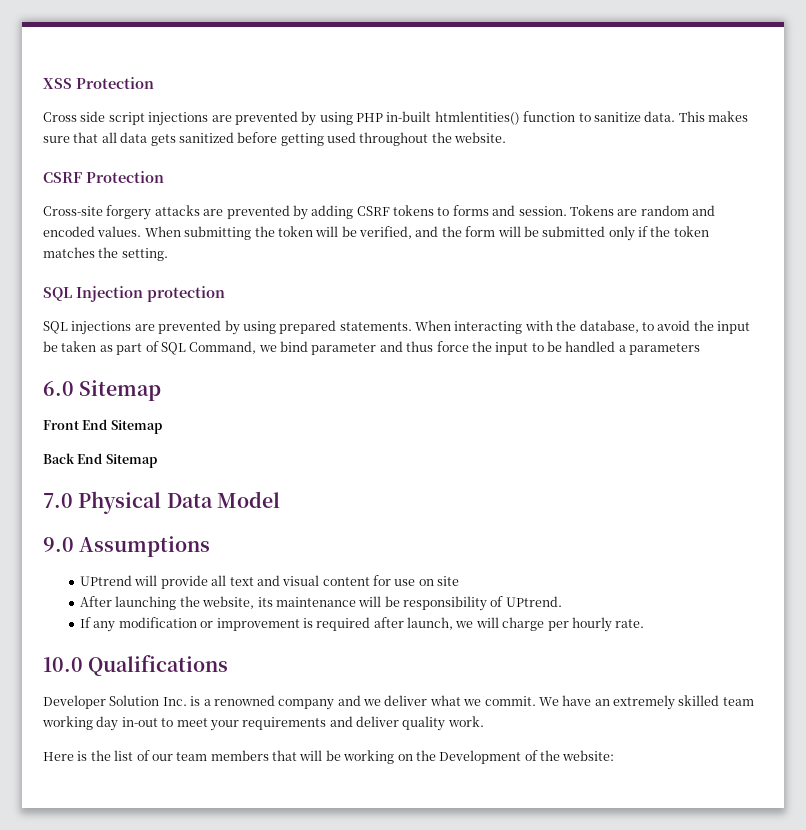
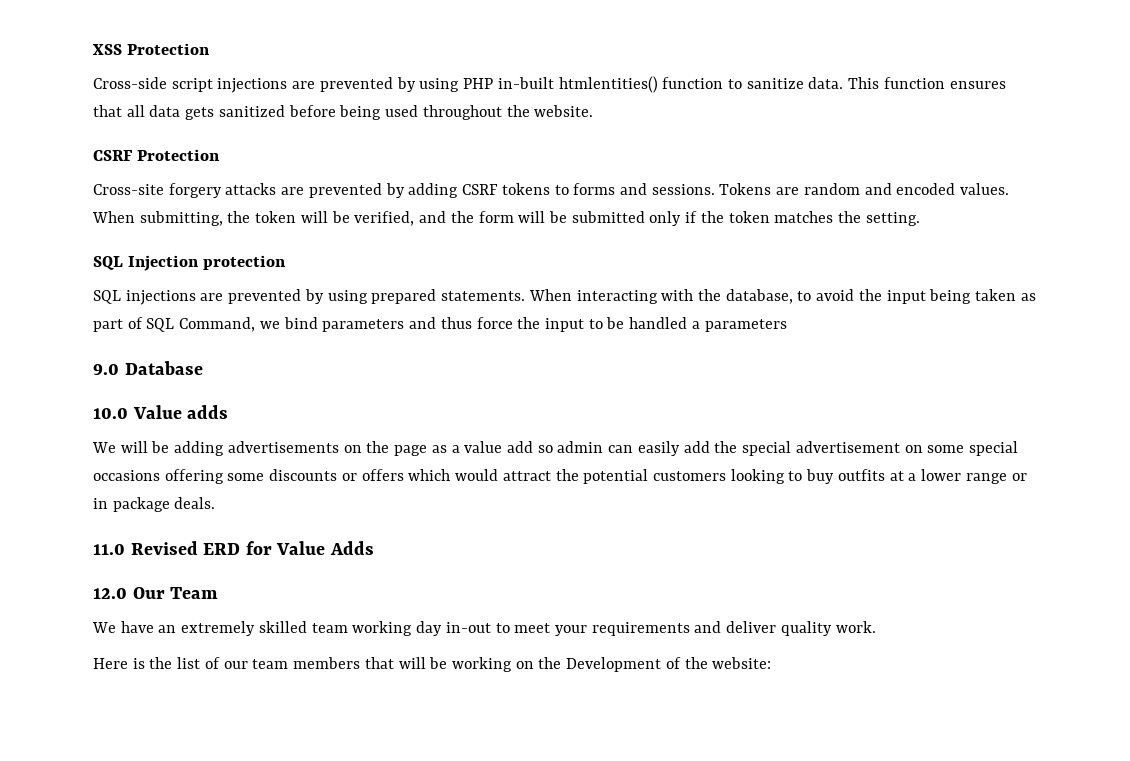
[43,111,106,122] Cross side -> [93,77,167,89] Cross-side
[708,111,748,122] [43,136,70,143] makes sure -> [883,77,1006,89] function ensures
[280,133,324,146] getting -> [339,105,382,120] being
[518,206,567,216] session. -> [651,184,715,195] sessions.
[184,226,252,240] submitting -> [139,211,223,226] submitting,
[43,341,58,352] be -> [929,289,972,304] being
[311,343,377,355] parameter -> [322,319,405,332] parameters
[43,380,162,401] [43,419,162,434] [43,453,157,468] [43,491,280,514] [43,536,211,557] [79,575,460,589] [79,596,562,611] [79,617,645,632] [43,655,229,676] [43,695,536,710] 6.0 Sitemap // Front End Sitemap // Back End Sitemap // 7.0 Physical Data Model // 9.0 Assumptions // UPtrend will provide all text and visual content for use on site // After launching the website, its maintenance will be responsibility of UPtrend. // If any modification or improvement is required after launch, we will charge per hourly rate. // 10.0 Qualifications // Developer Solution Inc. is a renowned company and we deliver what we commit. -> [93,361,203,375] [93,405,229,419] [92,441,1018,456] [93,469,1027,484] [93,497,216,512] [93,541,374,555] [93,587,219,599] 9.0 Database // 10.0 Value adds // We will be adding advertisements on the page as a value add so admin can easily add the special advertisement on some special occasions offering some discounts or offers which would attract the potential customers looking to buy outfits at a lower range or in package deals. // 11.0 Revised ERD for Value Adds // 12.0 Our Team //

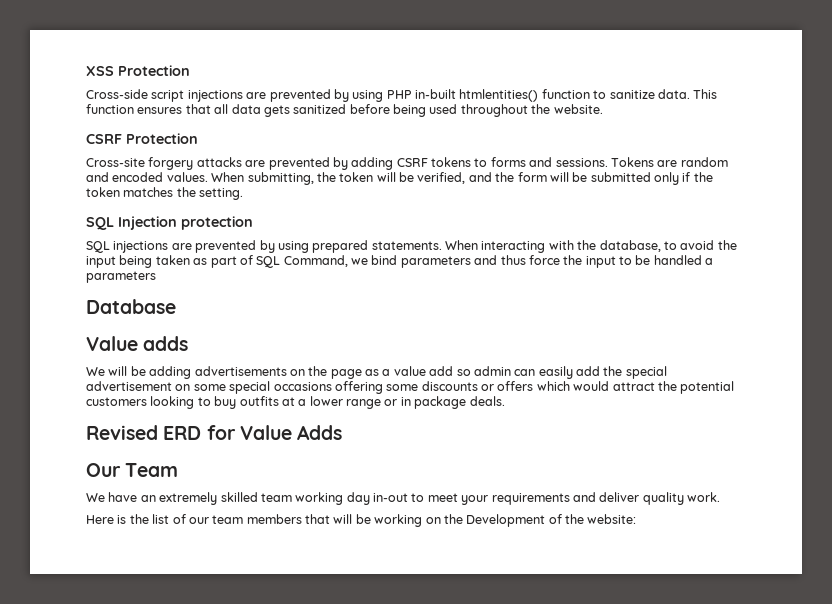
[93,364,119,375] 9.0 -> (156, 277) none
[93,408,128,419] 10.0 -> (176, 306) none
[93,544,125,555] 11.0 -> (505, 401) none
[93,588,127,599] 12.0 -> (343, 432) none

